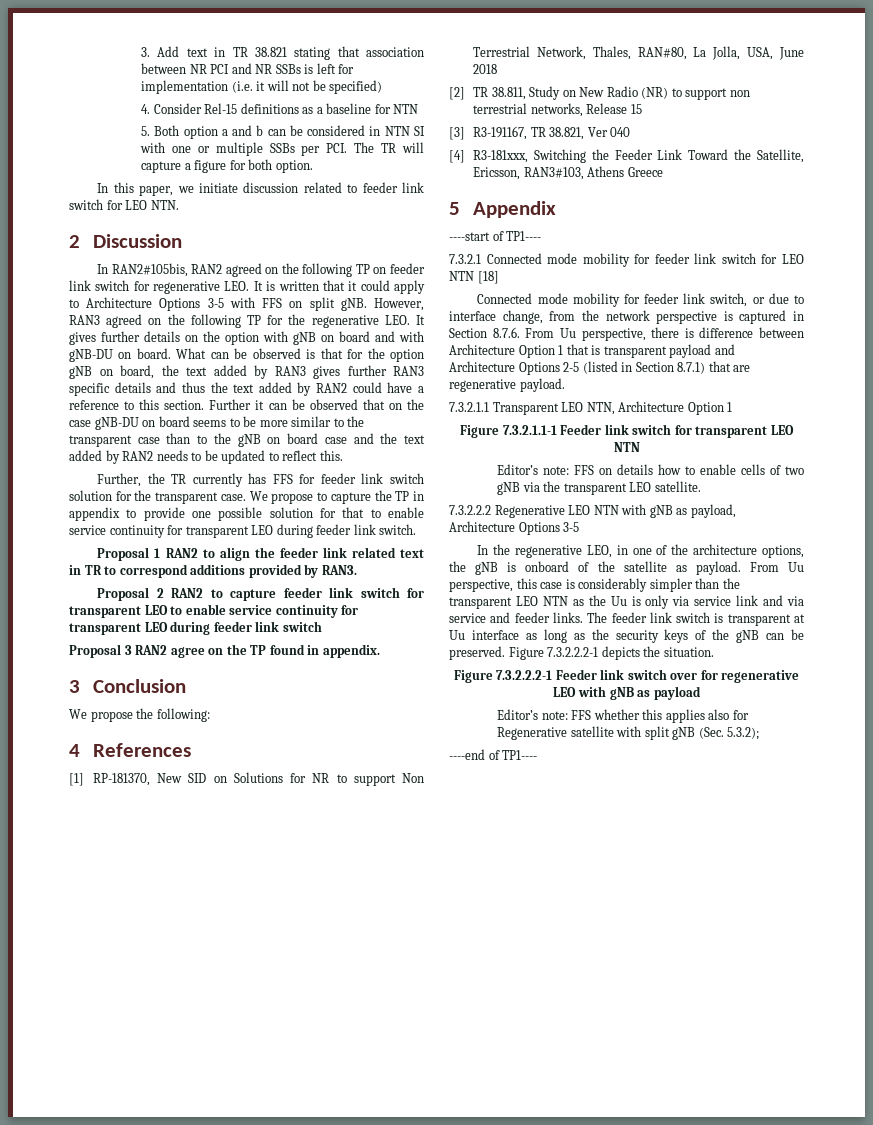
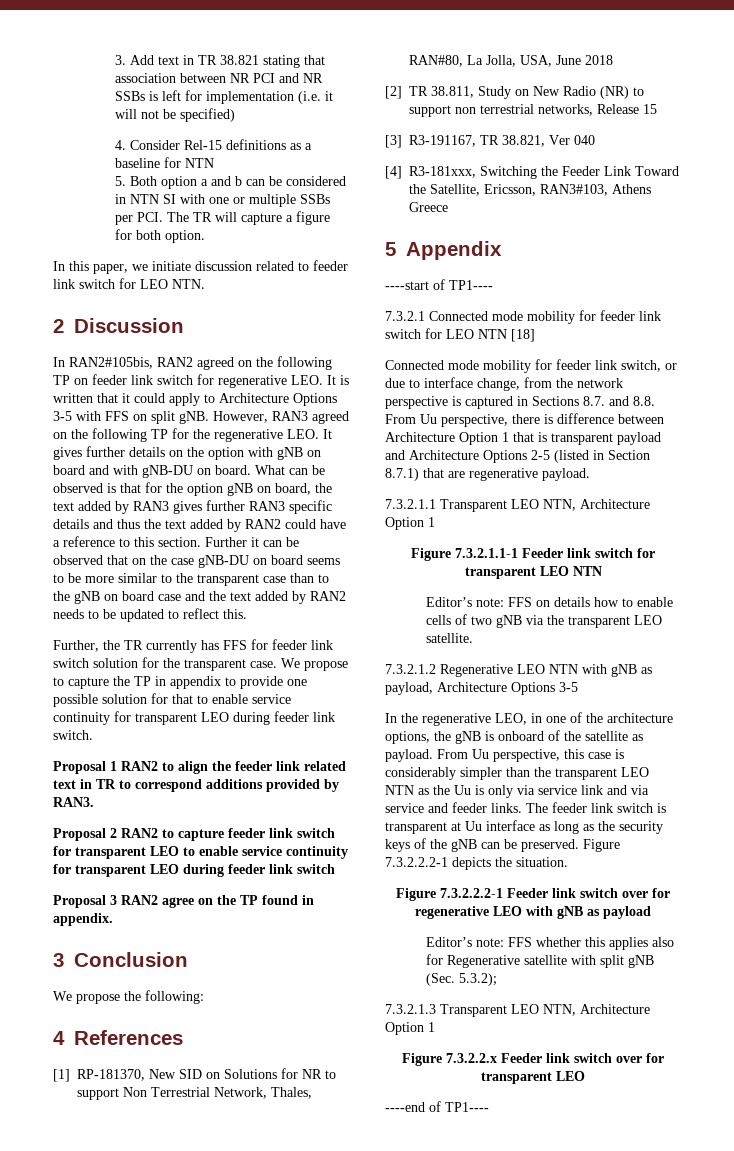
[449,327,520,338] Section 8.7.6. -> [532,396,655,406] Sections 8.7. and 8.8.
[449,505,491,515] 7.3.2.2.2 -> [385,664,436,674] 7.3.2.1.2
(760, 733) none -> [385,1004,650,1017] [385,1022,435,1035] [402,1053,664,1066] [481,1071,585,1084] // 7.3.2.1.3 Transparent LEO NTN, Architecture Option 1 // Figure 7.3.2.2.x Feeder link switch over for transparent LEO

